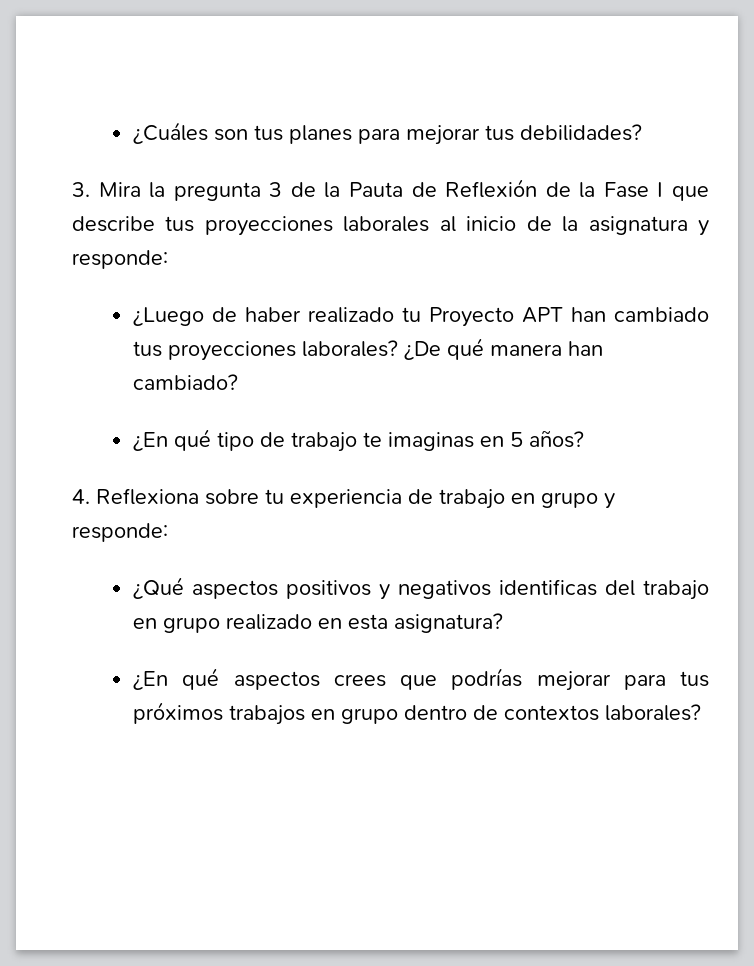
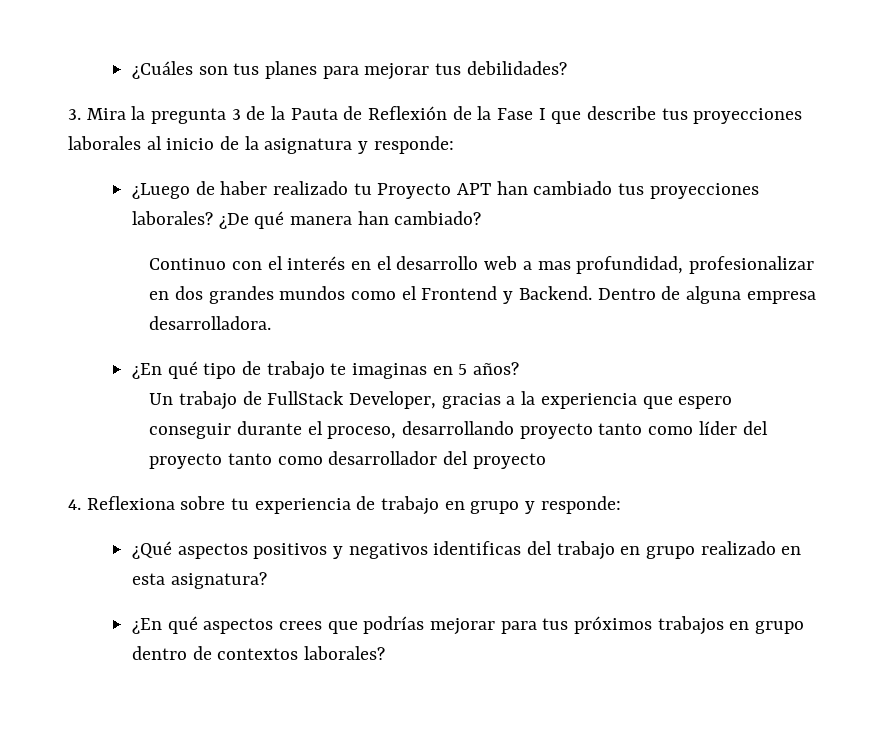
(239, 382) none -> [149,256,814,274] [149,286,816,304] [149,316,272,330] // Continuo con el interés en el desarrollo web a mas profundidad, profesionalizar en dos grandes mundos como el Frontend y Backend. Dentro de alguna empresa desarrolladora.
(585, 439) none -> [149,391,733,410] [149,421,768,439] [149,451,546,469] // Un trabajo de FullStack Developer, gracias a la experiencia que espero conseguir durante el proceso, desarrollando proyecto tanto como líder del proyecto tanto como desarrollador del proyecto

